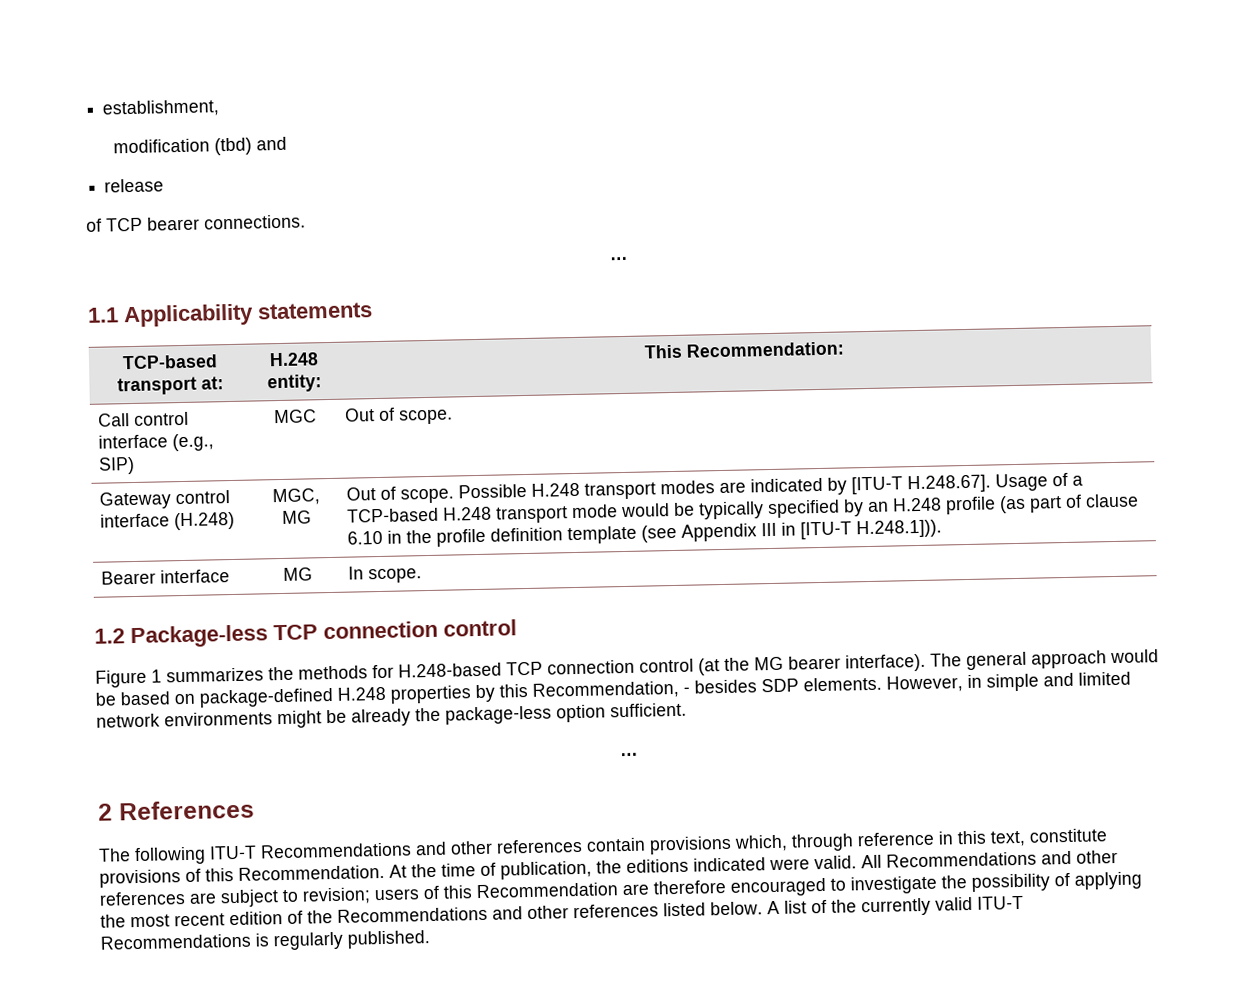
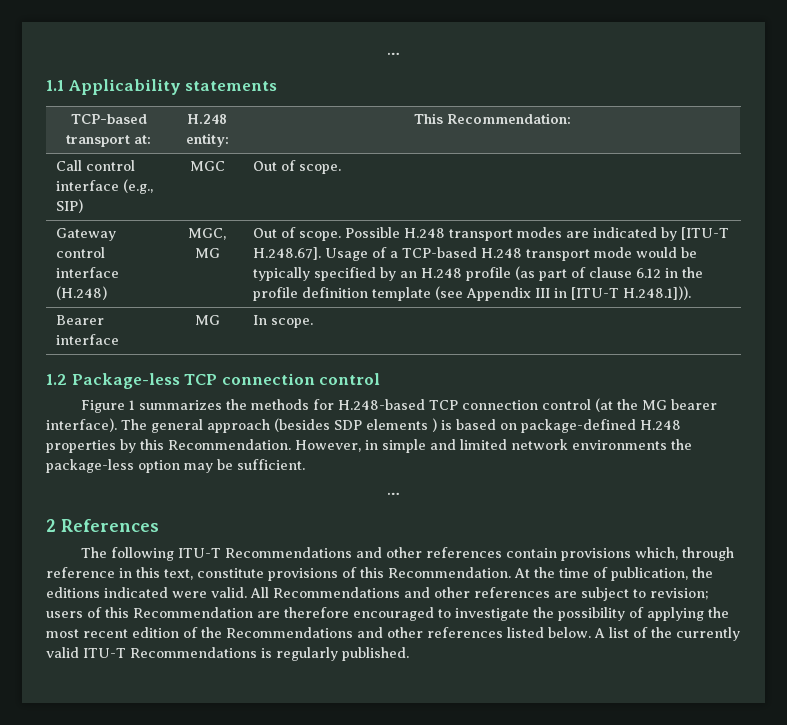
[102,99,220,118] [113,136,288,156] [104,178,165,193] [86,214,306,232] establishment, // modification (tbd) and // release // of TCP bearer connections. // -> (387, 53) none
[346,530,383,545] 6.10 -> [636,268,662,278] 6.12
[1110,649,1159,664] [95,692,117,706] would be -> [274,418,452,432] (besides SDP elements ) is
[532,676,882,700] Recommendation, - besides SDP elements. -> [168,439,291,450] Recommendation.
[277,708,411,729] might be already -> (667, 445) none
(606, 713) none -> [184,459,233,473] may be

